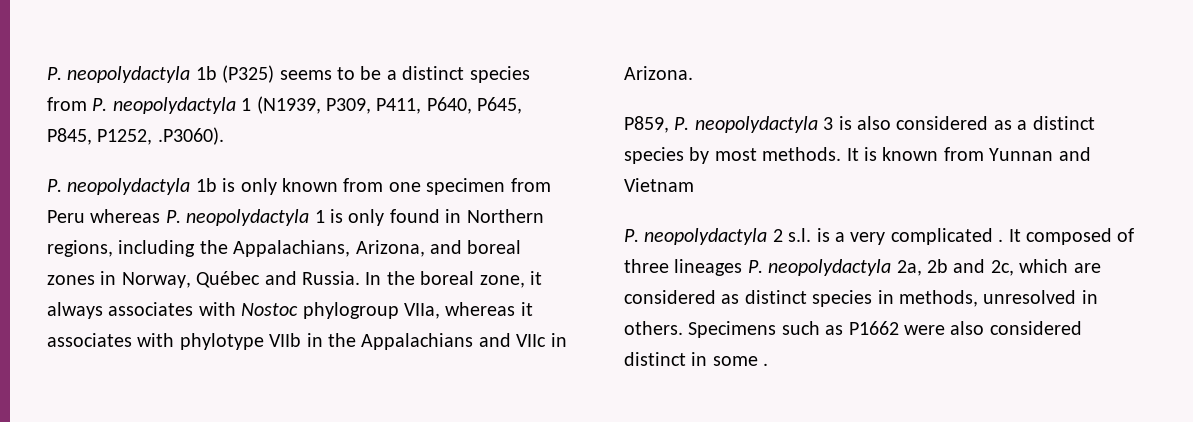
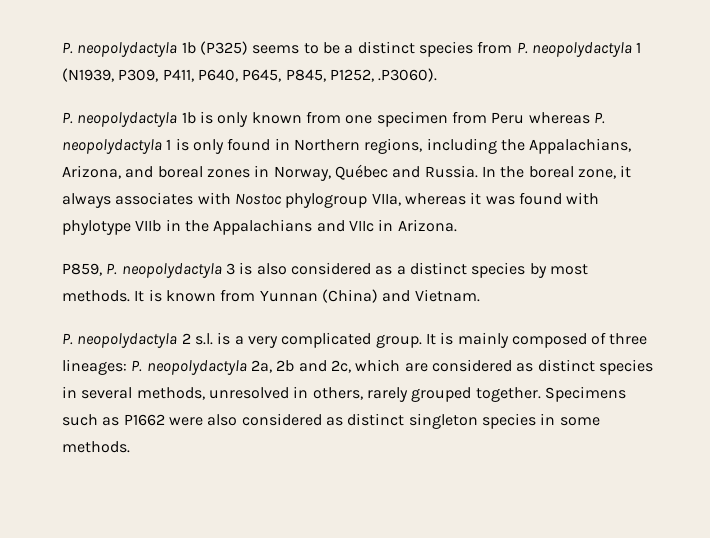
[47,333,132,347] associates -> [485,192,562,205] was found
[1058,147,1091,161] [624,178,694,192] and Vietnam -> [321,289,480,303] (China) and Vietnam.
[998,229,1021,242] . It -> [375,332,509,348] group. It is mainly
[674,259,743,276] lineages -> [62,359,127,375] lineages:
(894, 297) none -> [81,387,133,399] several
[624,321,683,335] others. -> [312,387,541,402] others, rarely grouped together.
[624,352,686,366] distinct -> [325,413,536,429] as distinct singleton species
[763,363,769,366] . -> [62,441,130,453] methods.

